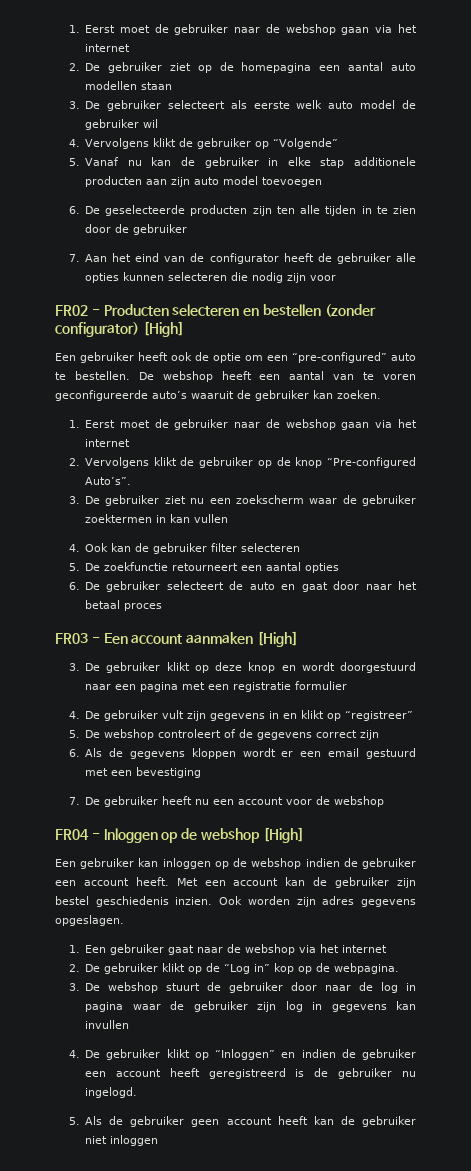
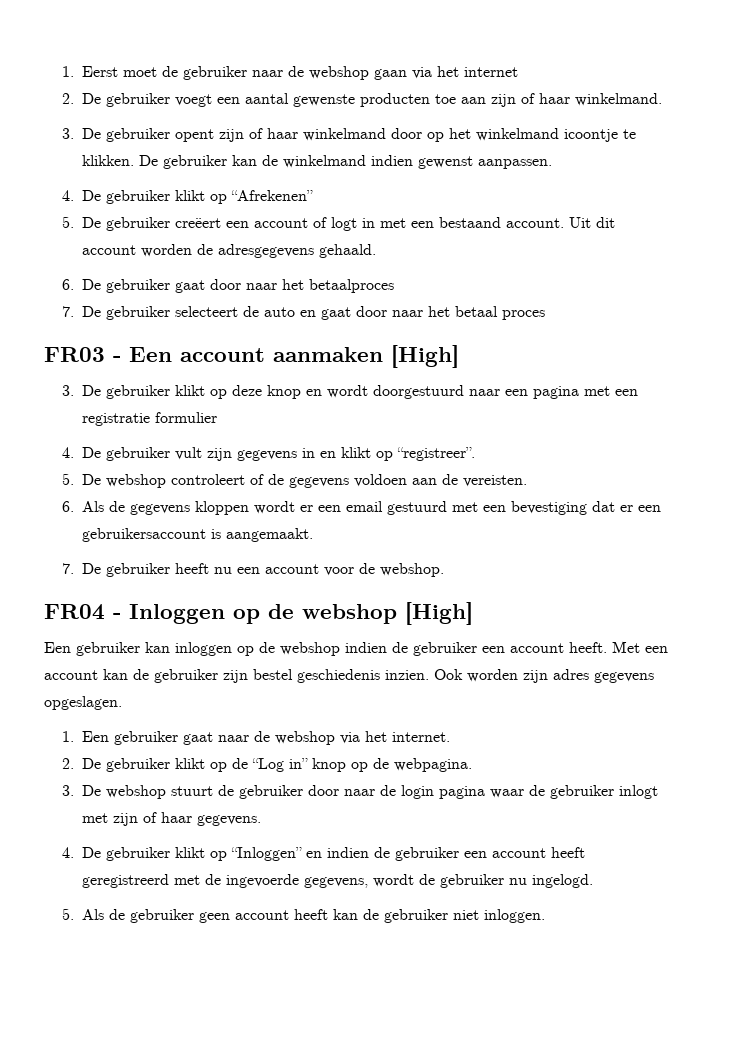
[169,62,417,73] [85,81,173,90] [68,100,417,111] [85,119,159,130] [68,138,339,149] [68,157,417,168] [85,176,323,187] [68,205,416,216] [85,224,188,235] [68,253,416,264] [85,272,337,283] [55,304,376,317] [55,321,184,337] [55,352,416,363] [55,371,417,382] [55,390,381,401] [68,419,418,430] [85,439,131,447] [68,457,416,468] [85,477,132,485] [68,495,417,506] [85,514,229,523] [68,543,301,554] [68,562,340,573] [68,582,80,590] ziet op de homepagina een aantal auto modellen staan // 3. De gebruiker selecteert als eerste welk auto model de gebruiker wil // 4. Vervolgens klikt de gebruiker op “Volgende” // 5. Vanaf nu kan de gebruiker in elke stap additionele producten aan zijn auto model toevoegen // 6. De geselecteerde producten zijn ten alle tijden in te zien door de gebruiker // 7. Aan het eind van de configurator heeft de gebruiker alle opties kunnen selecteren die nodig zijn voor // FR02 - Producten selecteren en bestellen (zonder configurator) [High] // Een gebruiker heeft ook de optie om een “pre-configured” auto te bestellen. De webshop heeft een aantal van te voren geconfigureerde auto’s waaruit de gebruiker kan zoeken. // 1. Eerst moet de gebruiker naar de webshop gaan via het internet // 2. Vervolgens klikt de gebruiker op de knop “Pre-configured Auto’s”. // 3. De gebruiker ziet nu een zoekscherm waar de gebruiker zoektermen in kan vullen // 4. Ook kan de gebruiker filter selecteren // 5. De zoekfunctie retourneert een aantal opties // 6. -> [175,93,663,107] [62,128,637,142] [82,155,553,169] [62,190,314,204] [62,216,616,231] [82,244,377,258] [62,279,395,293] [62,306,75,317] voegt een aantal gewenste producten toe aan zijn of haar winkelmand. // 3. De gebruiker opent zijn of haar winkelmand door op het winkelmand icoontje te klikken. De gebruiker kan de winkelmand indien gewenst aanpassen. // 4. De gebruiker klikt op “Afrekenen” // 5. De gebruiker creëert een account of logt in met een bestaand account. Uit dit account worden de adresgegevens gehaald. // 6. De gebruiker gaat door naar het betaalproces // 7.
[345,711,414,721] “registreer” -> [397,447,476,461] “registreer”.
[316,730,380,740] correct zijn -> [354,474,528,487] voldoen aan de vereisten.
(202, 772) none -> [592,501,662,512] [82,528,314,542] dat er een gebruikersaccount is aangemaakt.
[334,796,385,807] webshop -> [380,563,445,577] webshop.
[342,945,388,953] internet -> [392,732,451,742] internet.
[274,963,295,974] kop -> [312,758,347,772] knop
[381,982,417,993] log in -> [401,785,435,799] login
[257,1001,417,1012] [85,1020,130,1029] zijn log in gegevens kan invullen -> [619,785,659,799] [82,812,262,826] inlogt met zijn of haar gegevens.
[295,1069,305,1077] is -> [174,874,415,888] met de ingevoerde gegevens, wordt
[110,1135,159,1146] inloggen -> [484,909,546,923] inloggen.

